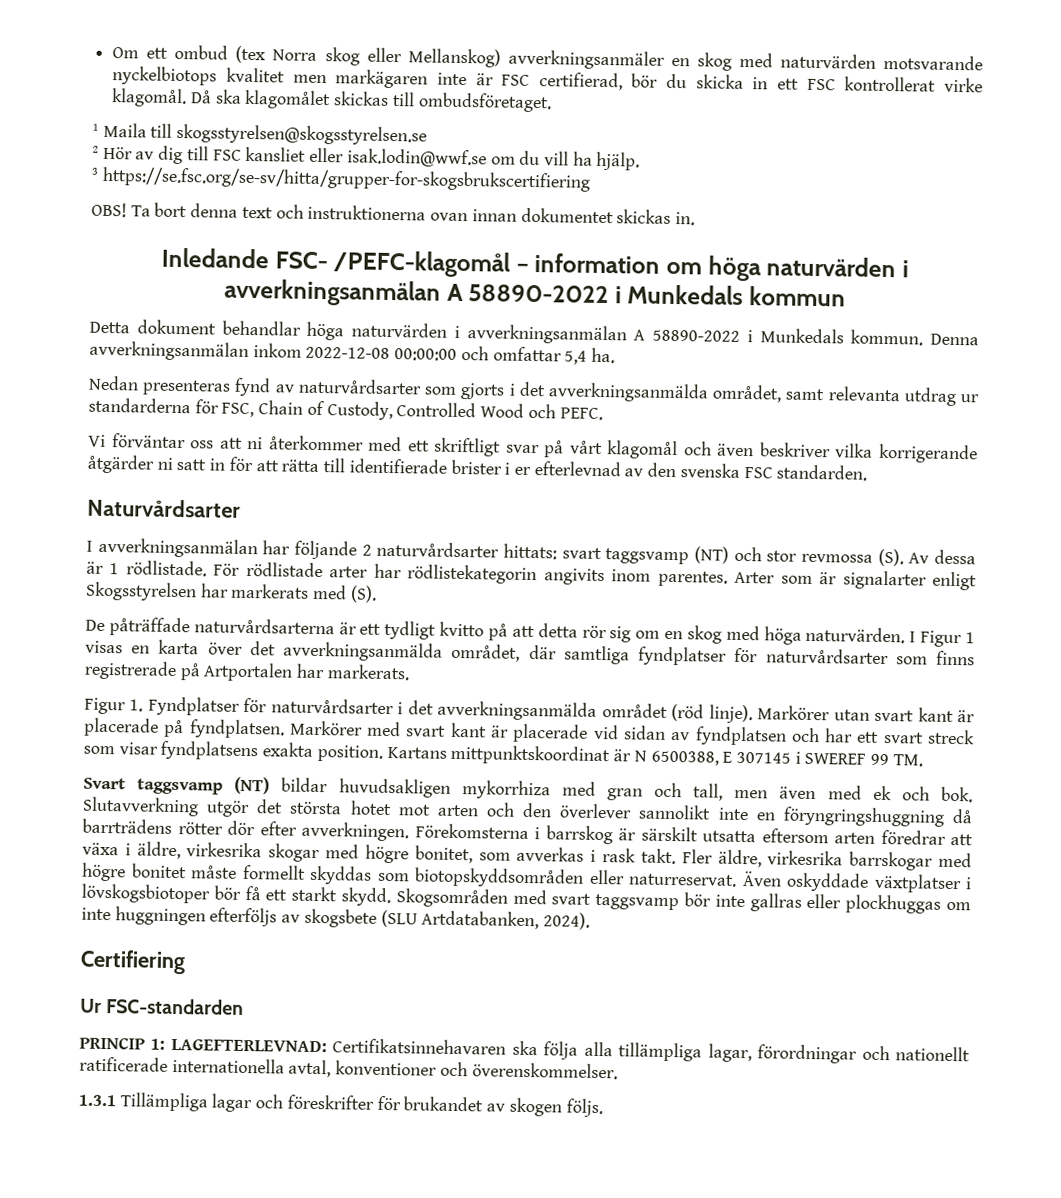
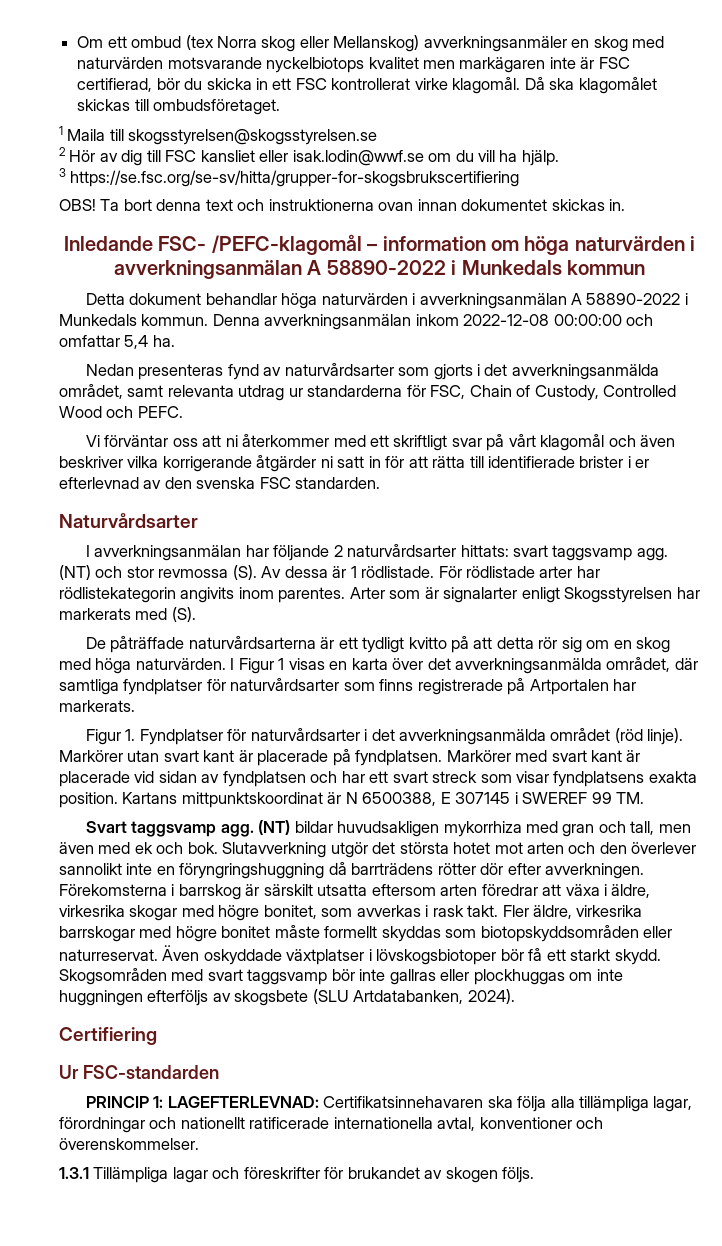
(690, 556) none -> [636,548,668,561] agg.
(224, 786) none -> [220,824,254,837] agg.

